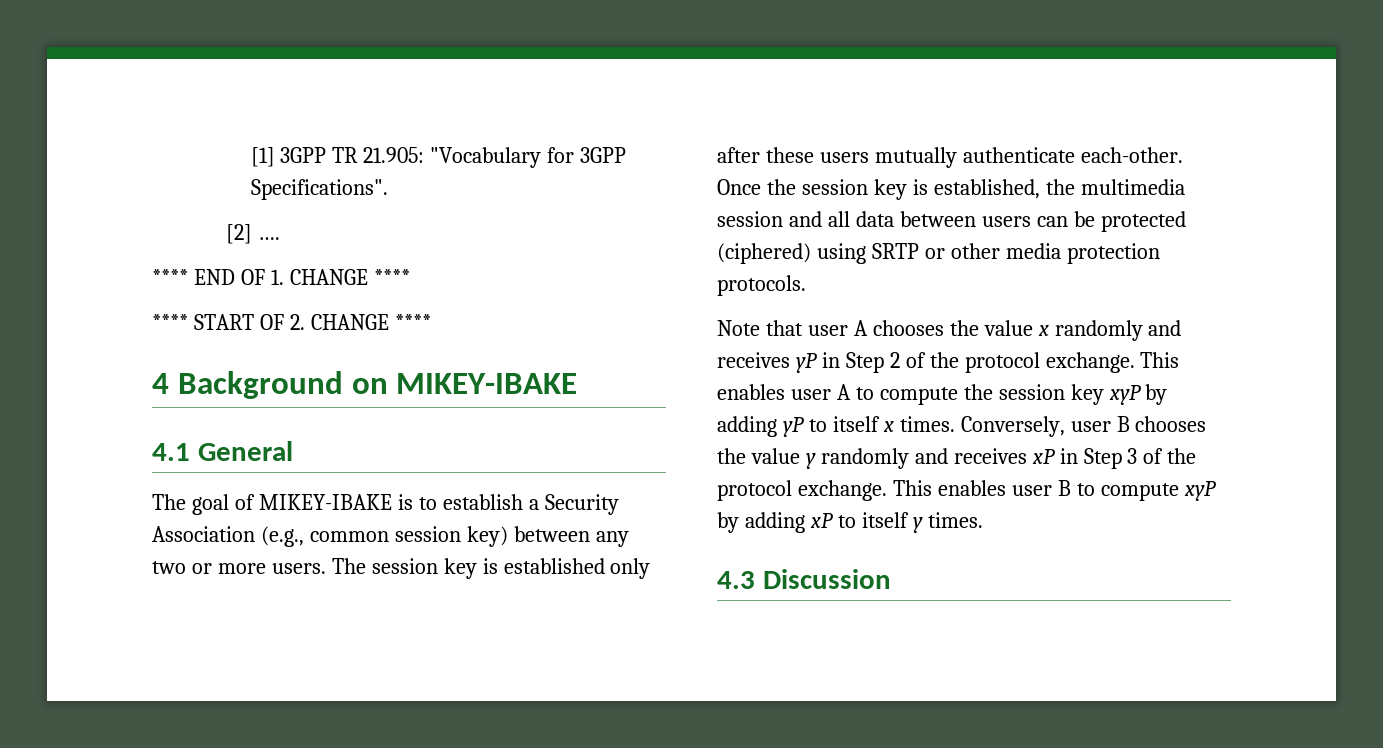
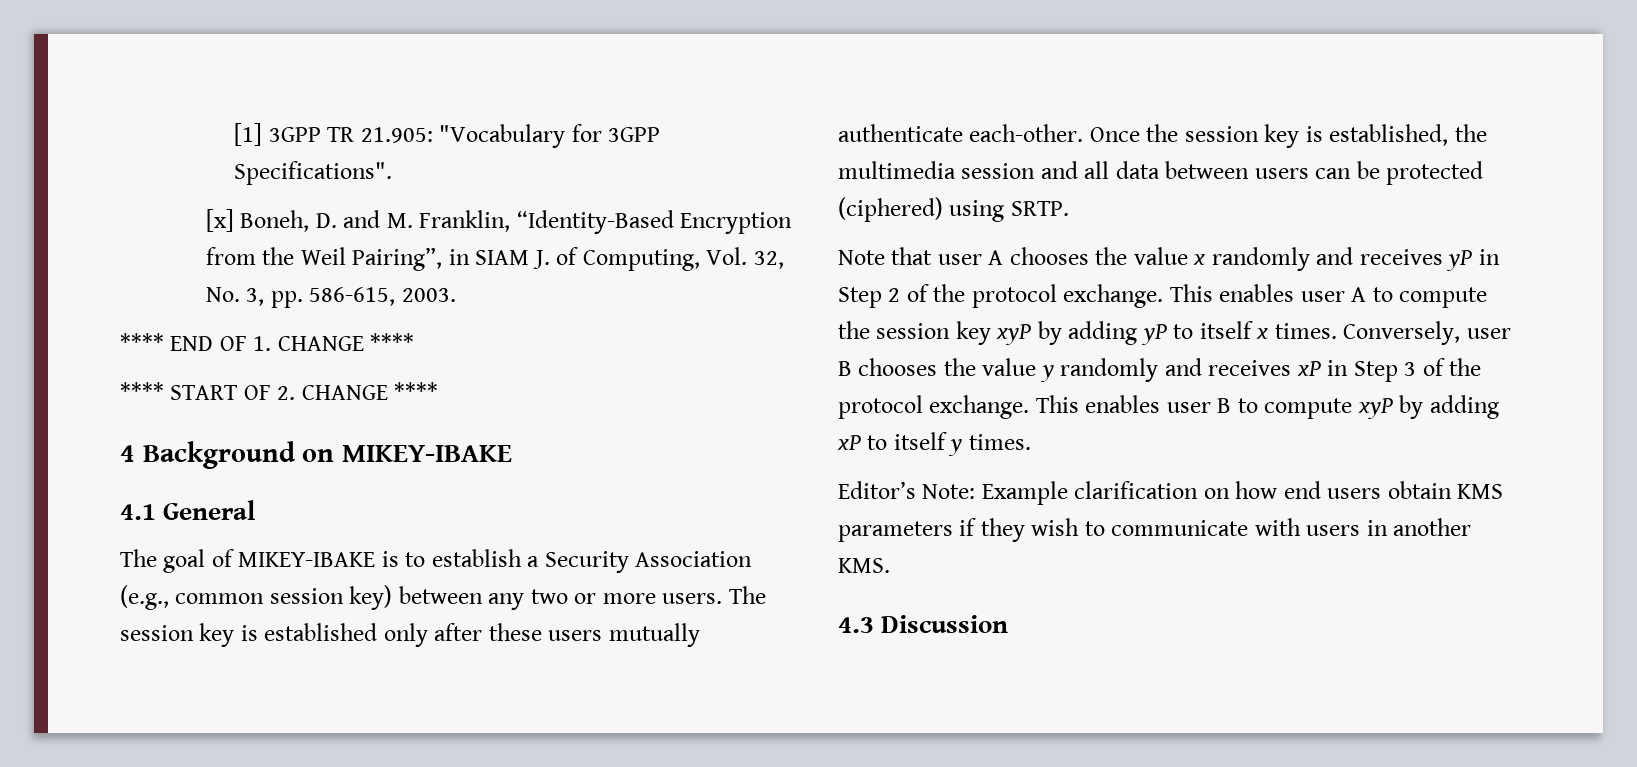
[225,224,280,244] [2] …. -> [205,209,793,234] [205,247,784,271] [205,287,456,308] [x] Boneh, D. and M. Franklin, “Identity-Based Encryption from the Weil Pairing”, in SIAM J. of Computing, Vol. 32, No. 3, pp. 586-615, 2003.
[871,243,1160,264] [717,275,806,296] SRTP or other media protection protocols. -> [1010,201,1069,216] SRTP.
(983, 520) none -> [838,481,1504,505] [838,518,1472,542] [838,558,890,573] // Editor’s Note: Example clarification on how end users obtain KMS parameters if they wish to communicate with users in another KMS.

